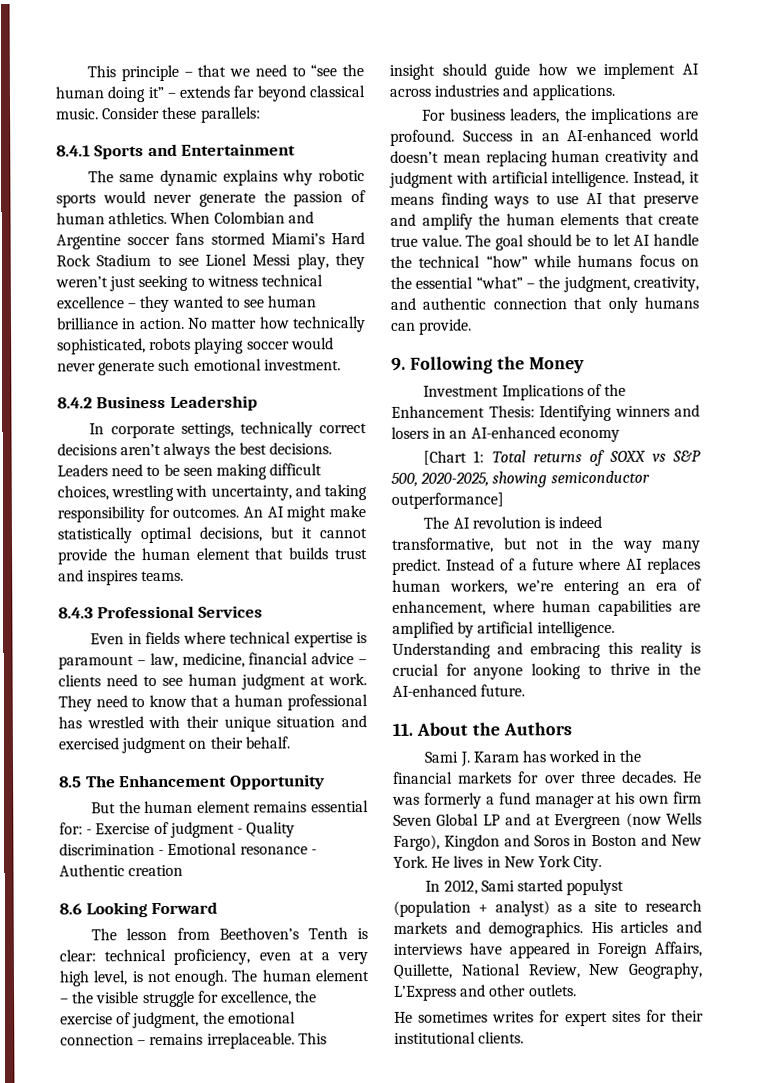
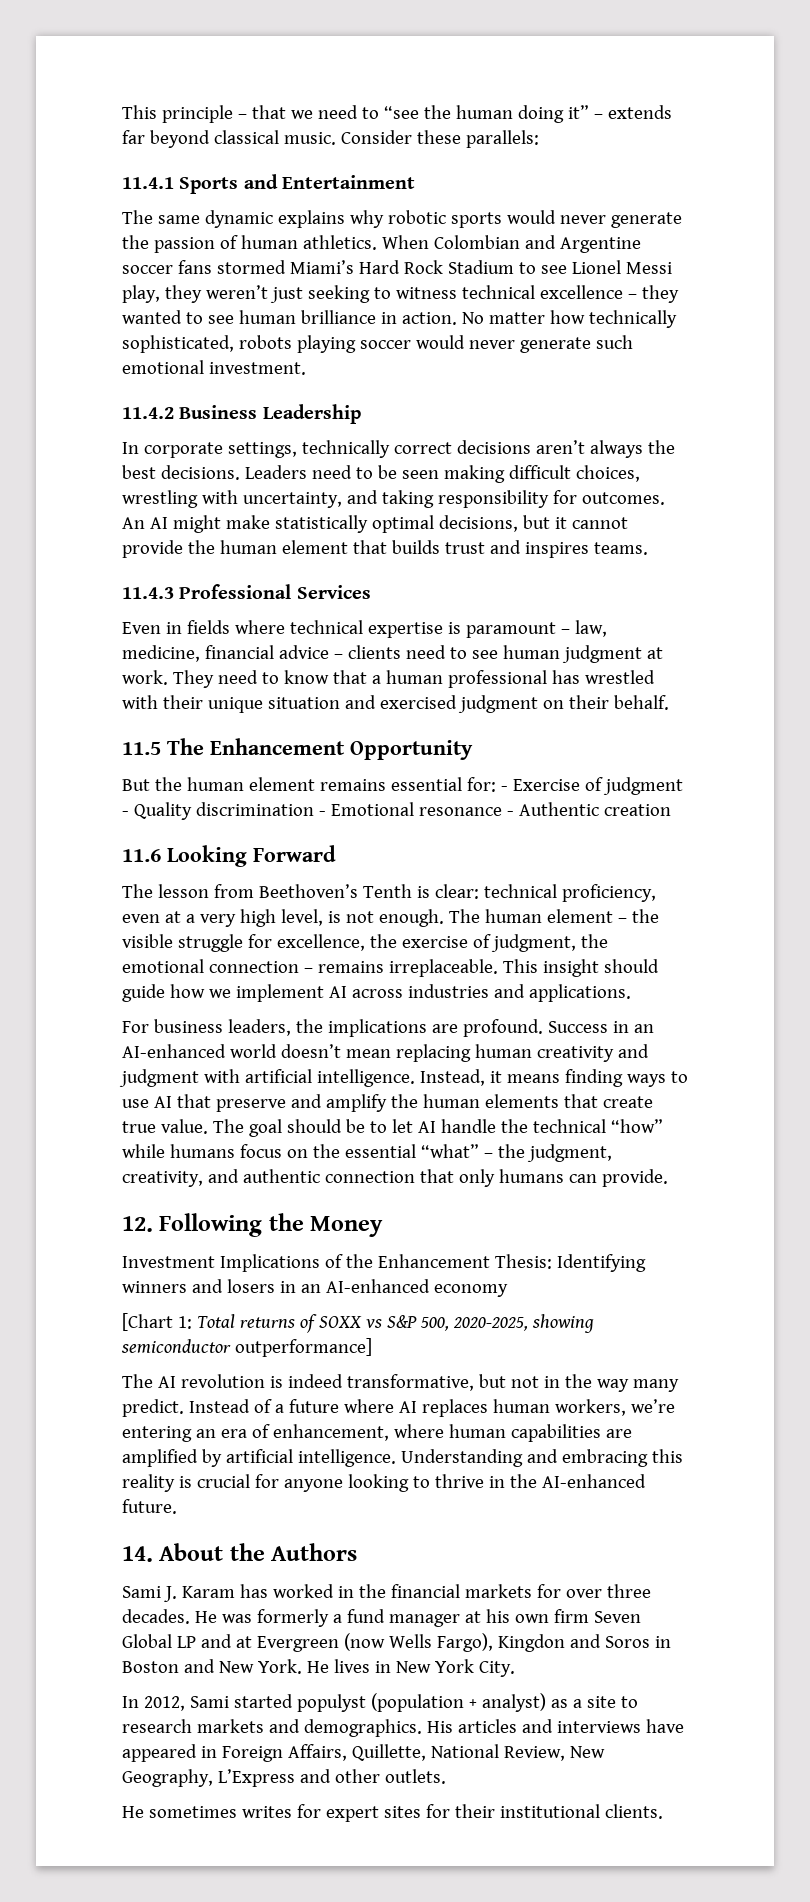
[56,145,91,157] 8.4.1 -> [122,177,174,189] 11.4.1
[57,397,93,409] 8.4.2 -> [122,407,174,419] 11.4.2
[58,607,94,619] 8.4.3 -> [122,587,174,599] 11.4.3
[59,776,82,788] 8.5 -> [122,742,161,755] 11.5
[59,903,82,915] 8.6 -> [122,849,161,862] 11.6
[391,357,406,371] 9. -> [122,1216,153,1232] 12.
[392,722,413,736] 11. -> [122,1546,153,1562] 14.

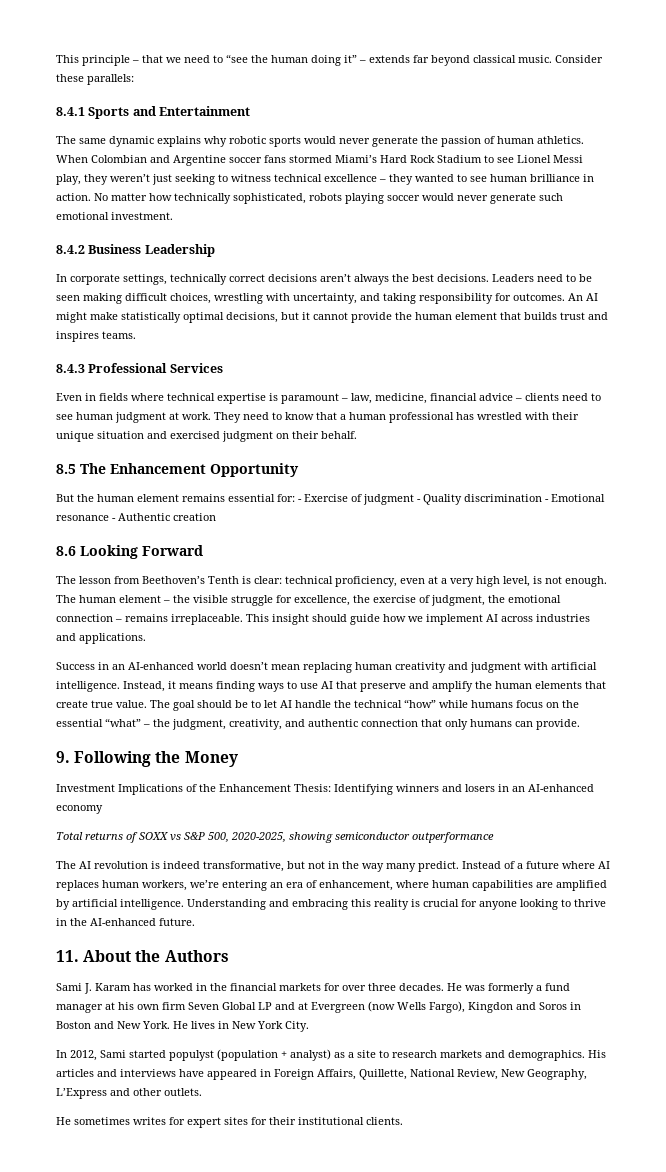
[122,177,174,189] 11.4.1 -> [56,107,85,116] 8.4.1
[122,407,174,419] 11.4.2 -> [56,245,85,254] 8.4.2
[122,587,174,599] 11.4.3 -> [56,364,85,373] 8.4.3
[122,742,161,755] 11.5 -> [56,464,76,474] 8.5
[122,849,161,862] 11.6 -> [56,546,76,556] 8.6
[122,1019,543,1037] For business leaders, the implications are profound. -> (146, 638) none
[122,1216,153,1232] 12. -> [56,751,70,763] 9.
[122,1313,192,1331] [Chart 1: -> (103, 809) none
[234,1338,372,1357] outperformance] -> [412,832,494,843] outperformance
[122,1546,153,1562] 14. -> [56,950,79,962] 11.

